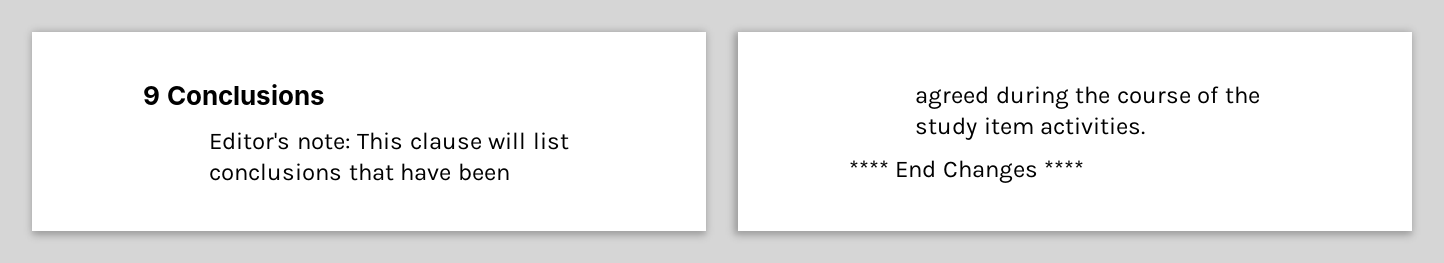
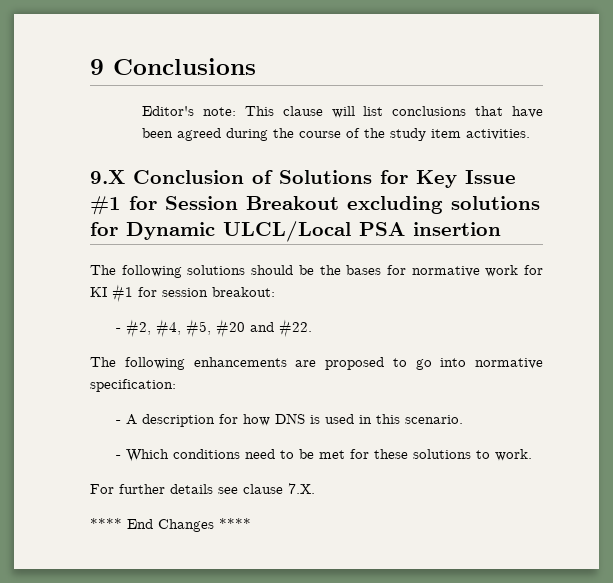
(1146, 126) none -> [90,170,516,188] [90,196,540,215] [90,221,501,242] [90,265,543,278] [90,284,275,303] [116,319,313,338] [90,357,543,370] [90,379,176,392] [116,413,464,427] [116,449,533,462] [90,483,315,494] // 9.X Conclusion of Solutions for Key Issue #1 for Session Breakout excluding solutions for Dynamic ULCL/Local PSA insertion // The following solutions should be the bases for normative work for KI #1 for session breakout: // - #2, #4, #5, #20 and #22. // The following enhancements are proposed to go into normative specification: // - A description for how DNS is used in this scenario. // - Which conditions need to be met for these solutions to work. // For further details see clause 7.X.

